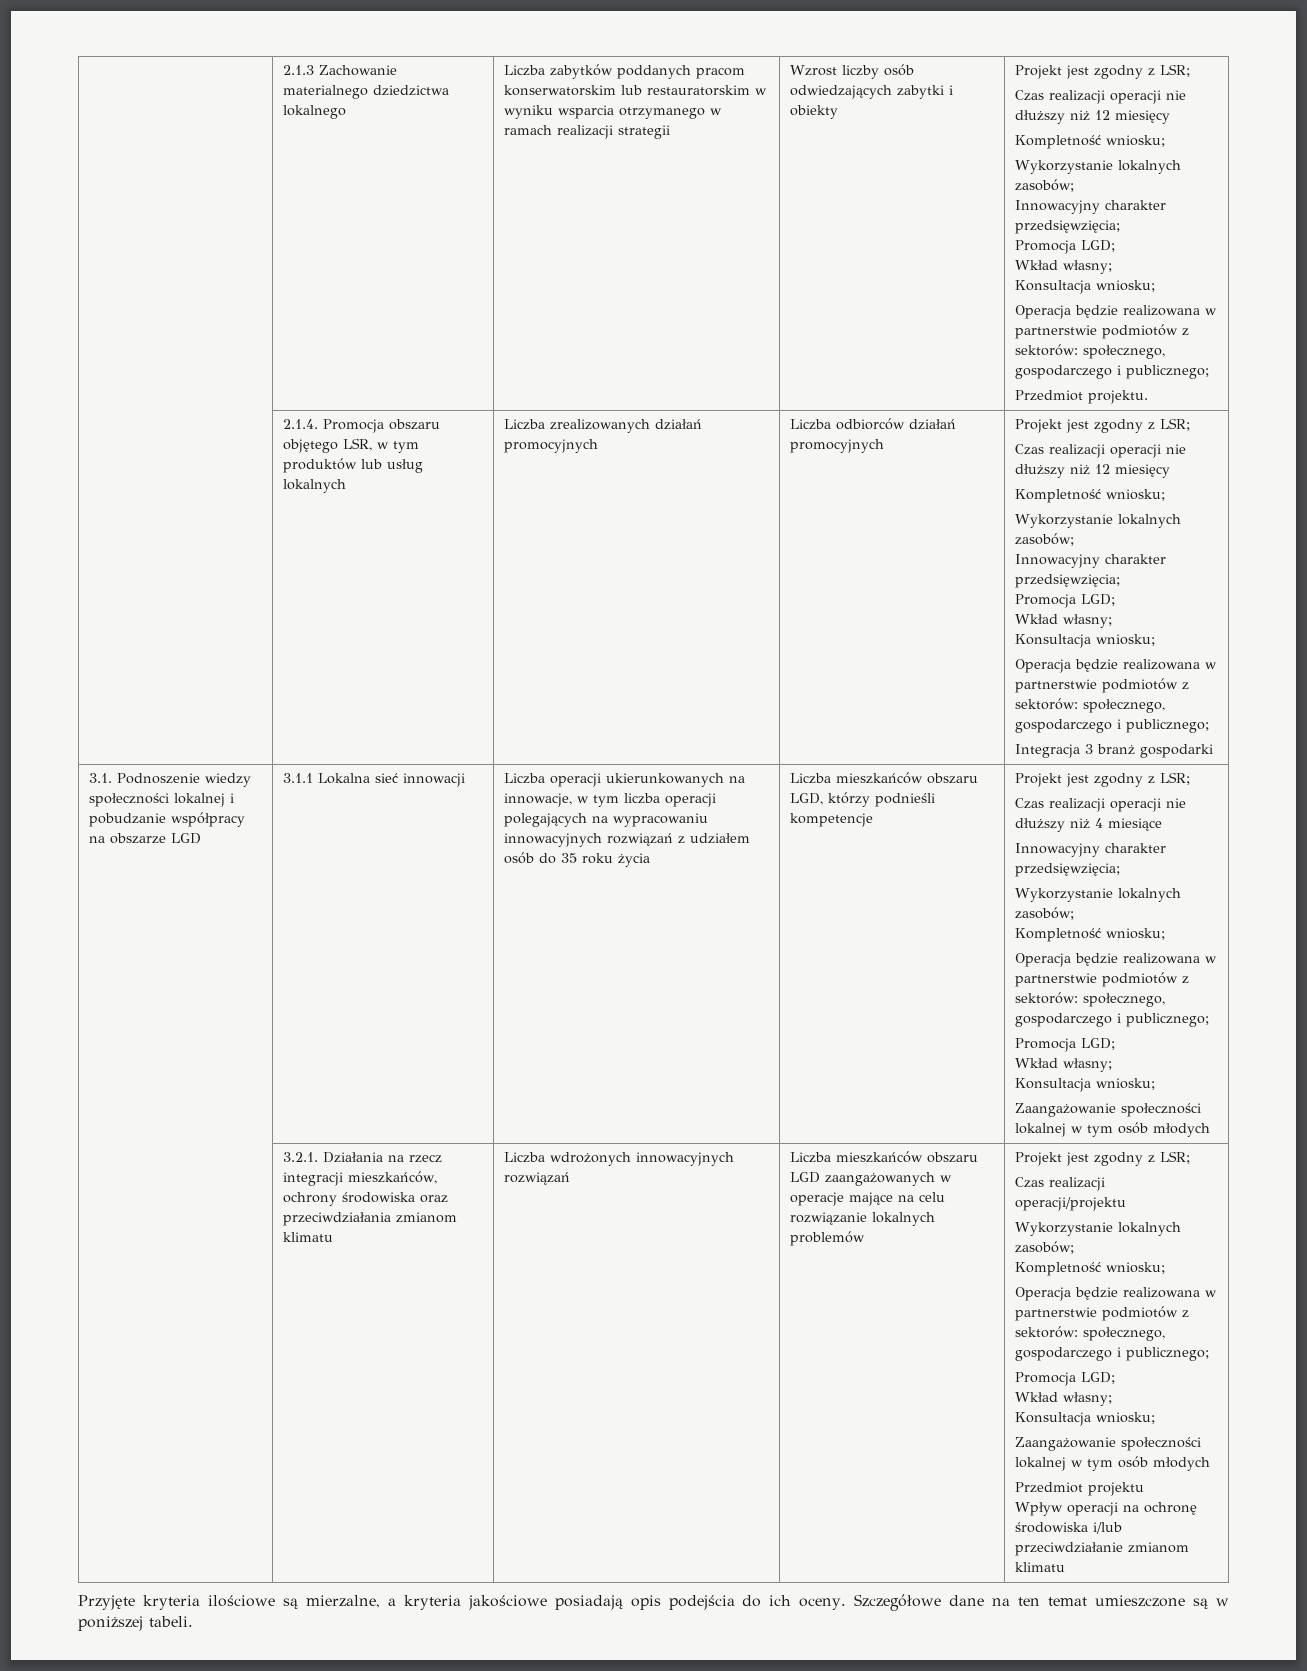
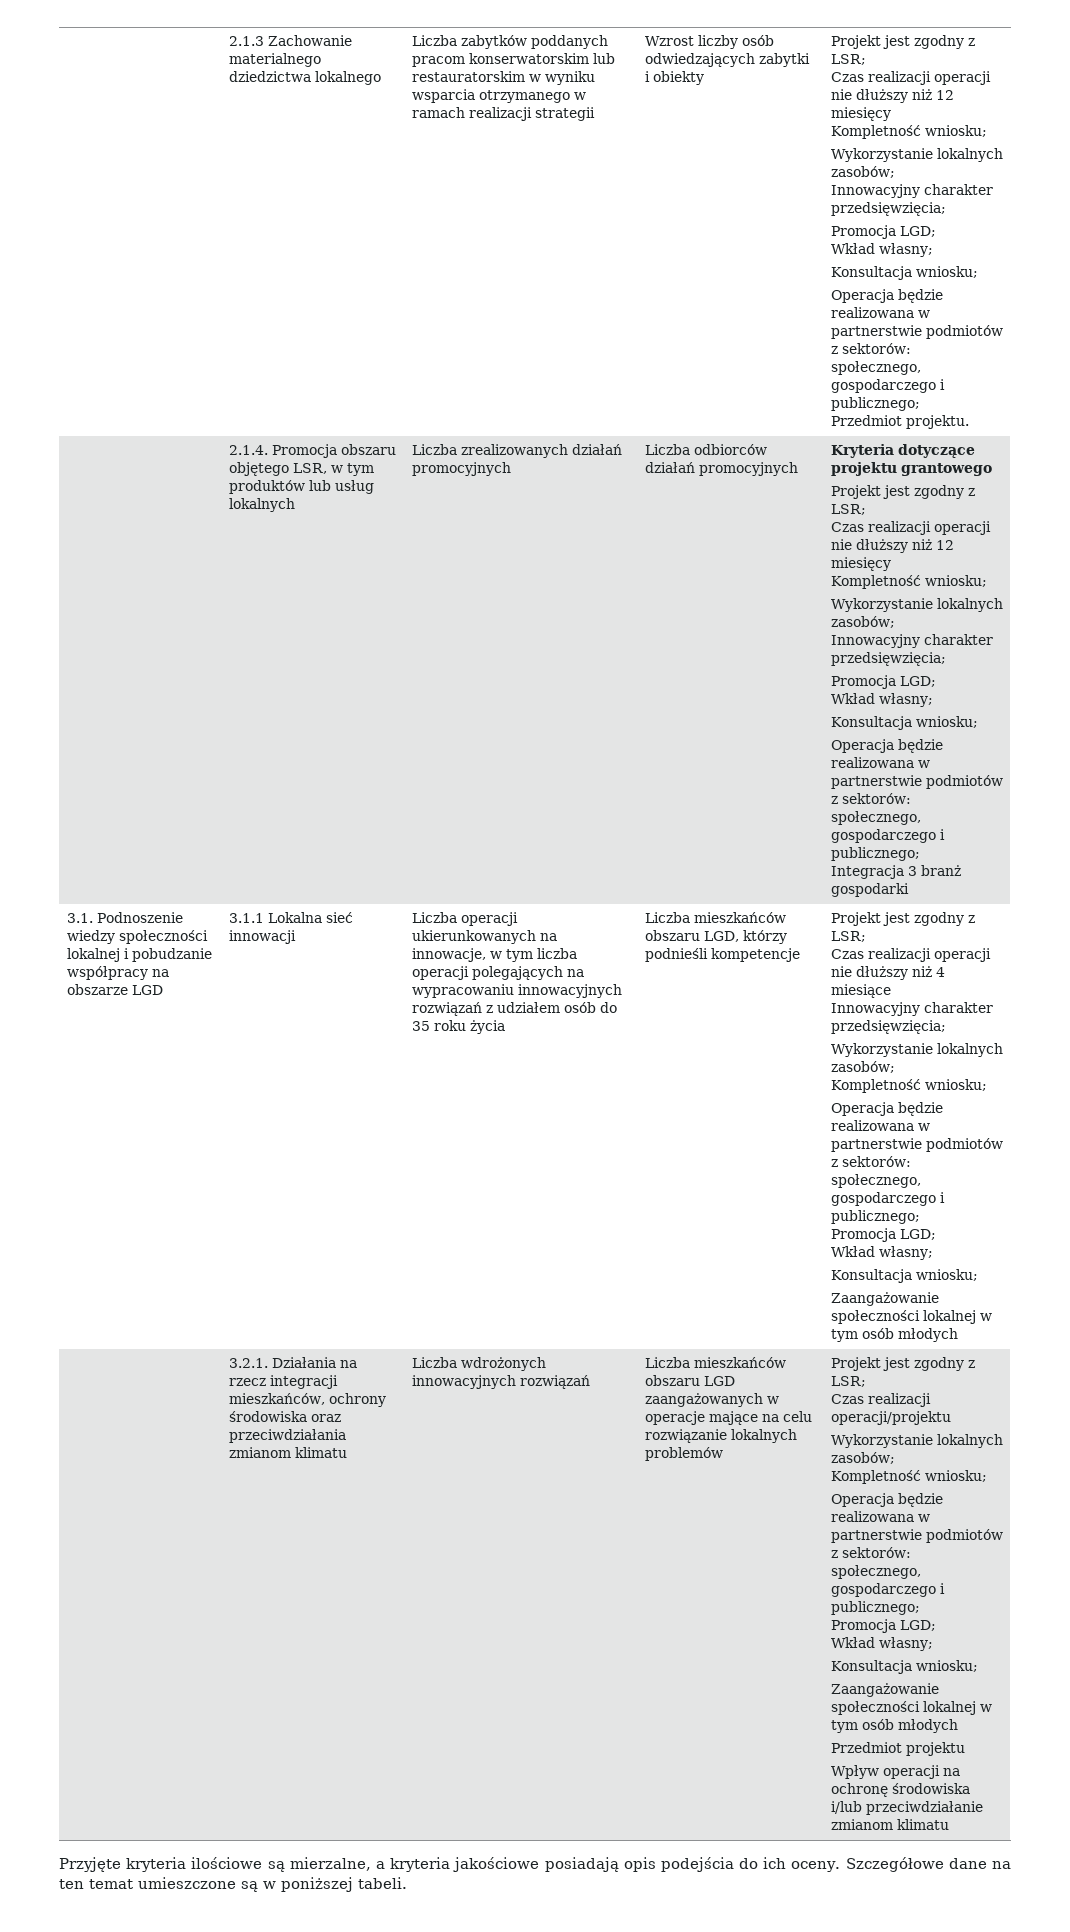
(885, 446) none -> [830,444,975,458] [830,462,992,476] Kryteria dotyczące projektu grantowego //

